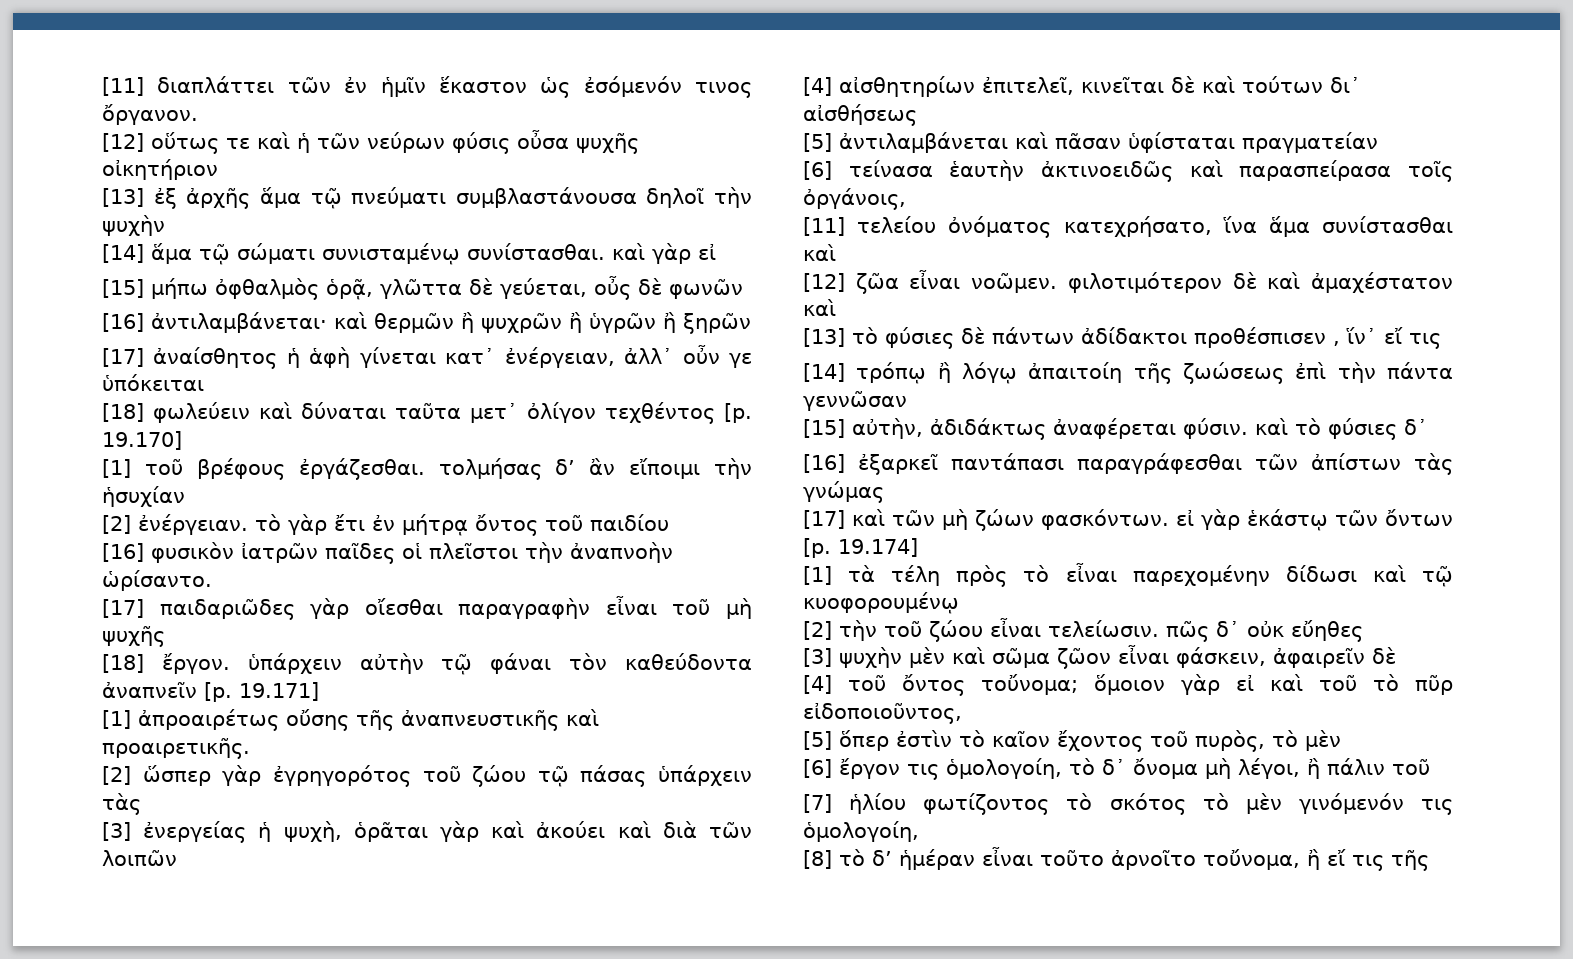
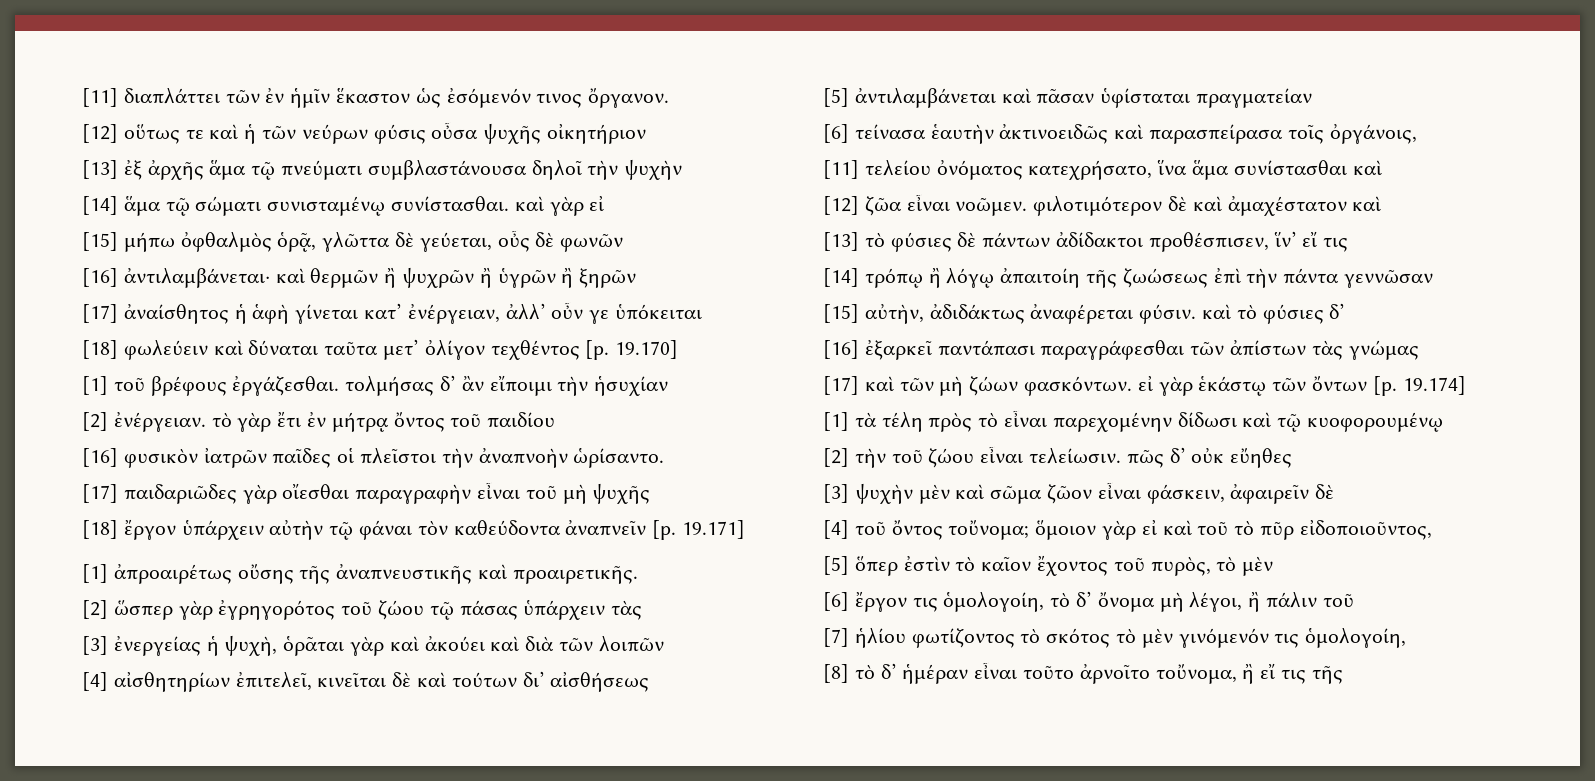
[445,347,674,368] κατ᾽ ἐνέργειαν, ἀλλ᾽ -> [364,303,546,324] κατ’ ἐνέργειαν, ἀλλ’
[470,403,518,423] μετ᾽ -> [383,339,420,360] μετ’
[161,653,230,674] ἔργον. -> [123,519,176,540] ἔργον
[1330,77,1361,93] δι᾽ -> [522,671,545,687] δι’
[1194,327,1377,348] προθέσπισεν , ἵν᾽ -> [1148,231,1297,252] προθέσπισεν, ἵν’
[1404,419,1428,435] δ᾽ -> [1329,303,1346,319] δ’
[1216,621,1240,637] δ᾽ -> [1169,447,1186,463] δ’
[1102,759,1126,775] δ᾽ -> [1076,591,1093,607] δ’

